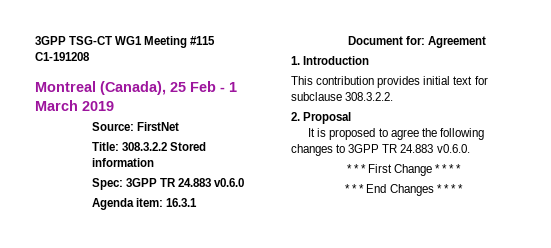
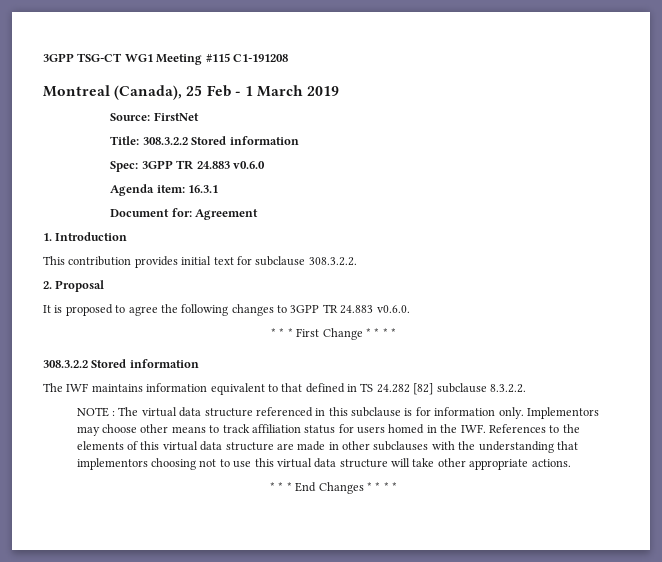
(462, 168) none -> [43,359,199,368] [43,383,526,395] [76,407,599,419] [76,424,580,436] [76,441,578,453] [76,458,571,470] // 308.3.2.2 Stored information // The IWF maintains information equivalent to that defined in TS 24.282 [82] subclause 8.3.2.2. // NOTE : The virtual data structure referenced in this subclause is for information only. Implementors may choose other means to track affiliation status for users homed in the IWF. References to the elements of this virtual data structure are made in other subclauses with the understanding that implementors choosing not to use this virtual data structure will take other appropriate actions.

